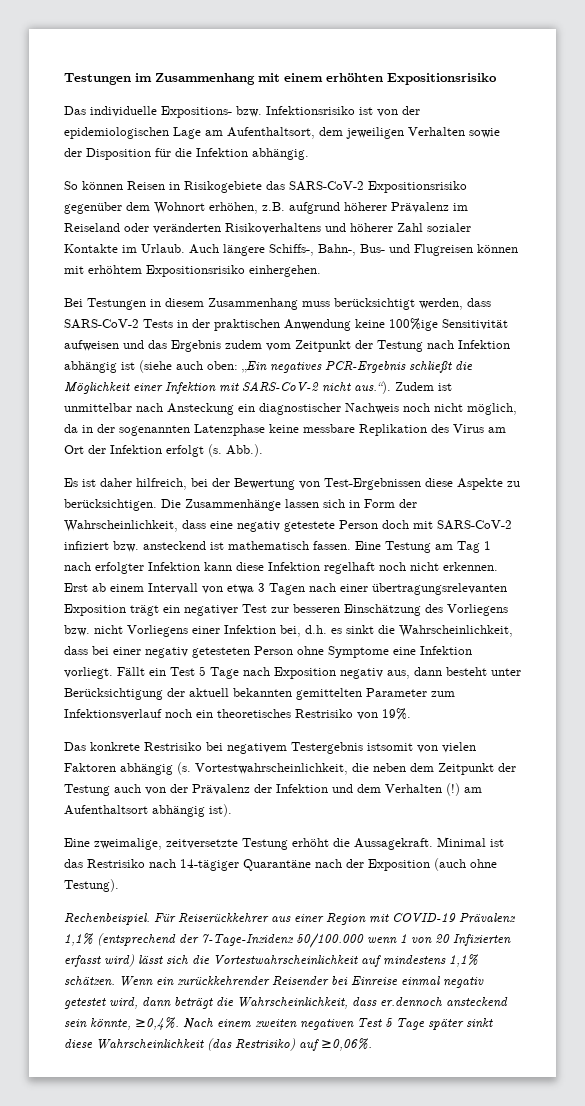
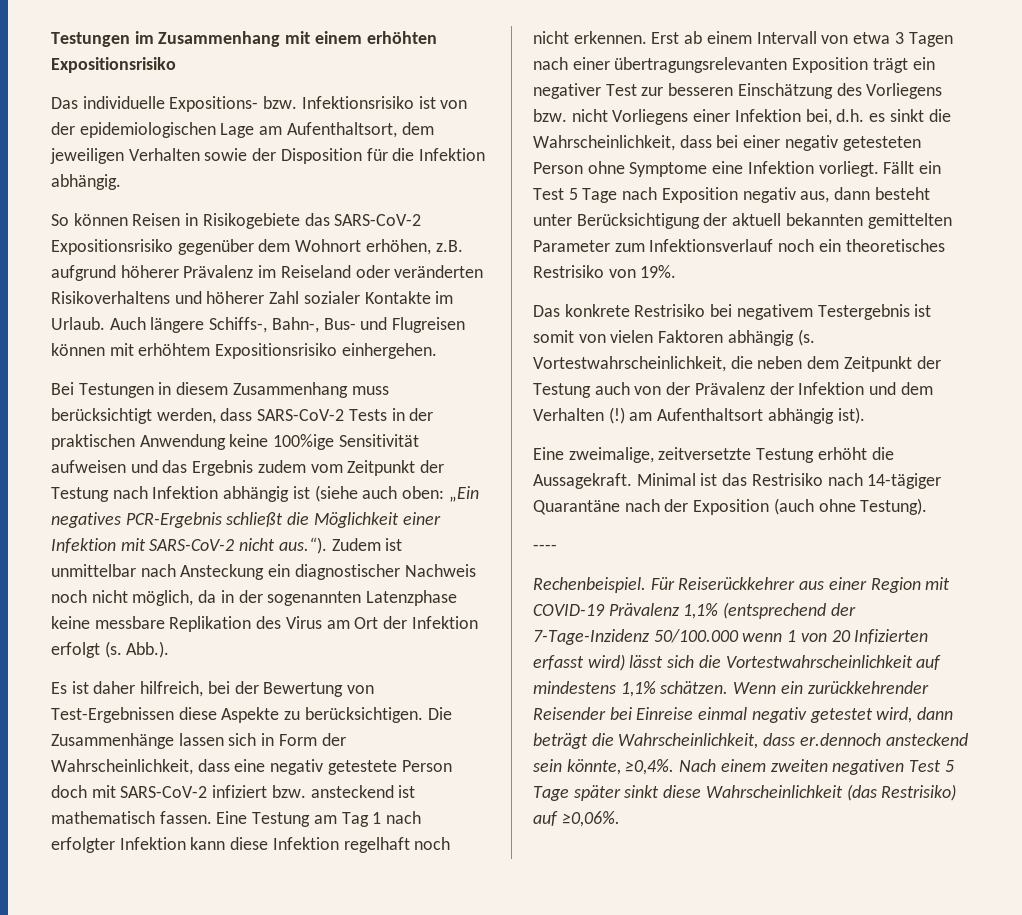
[367,743,413,751] istsomit -> [914,304,932,317] [533,330,574,343] ist somit
(119, 885) none -> [533,544,557,551] // ----

